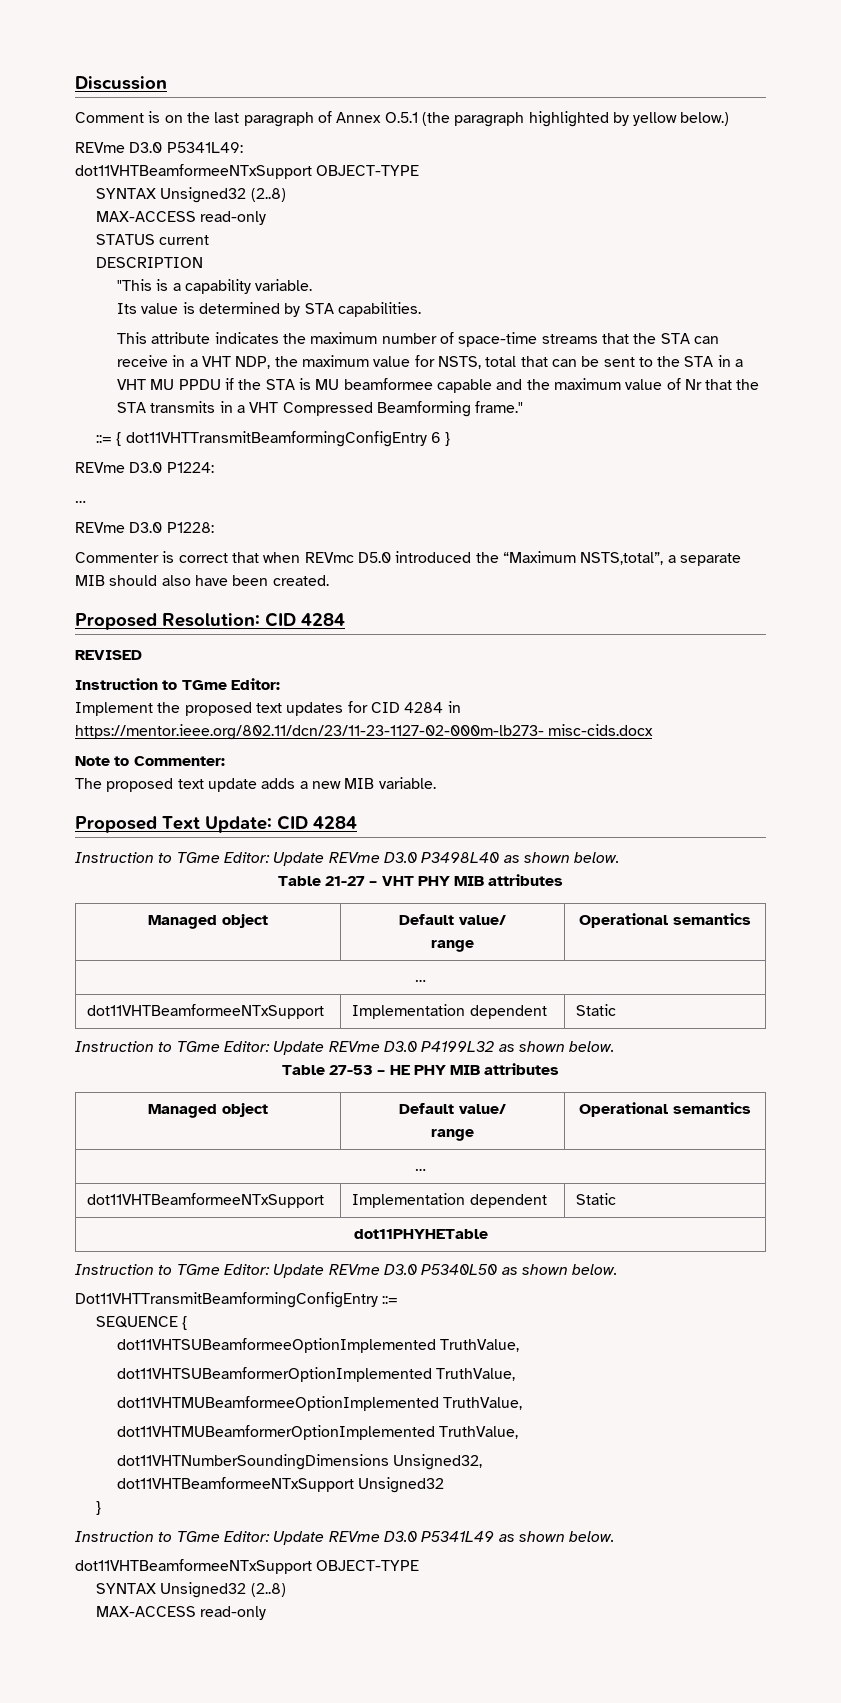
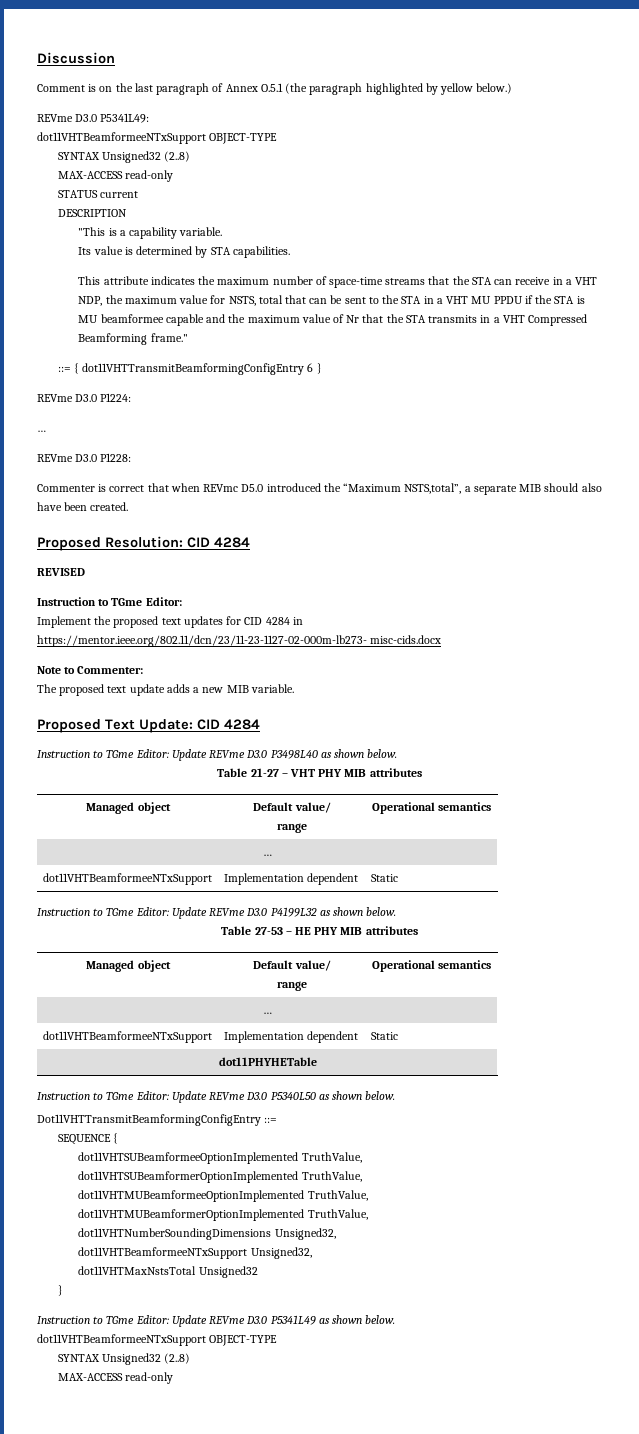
(355, 1484) none -> [250,1247,312,1259] [78,1266,197,1275] Unsigned32, // dot11VHTMaxNstsTotal

